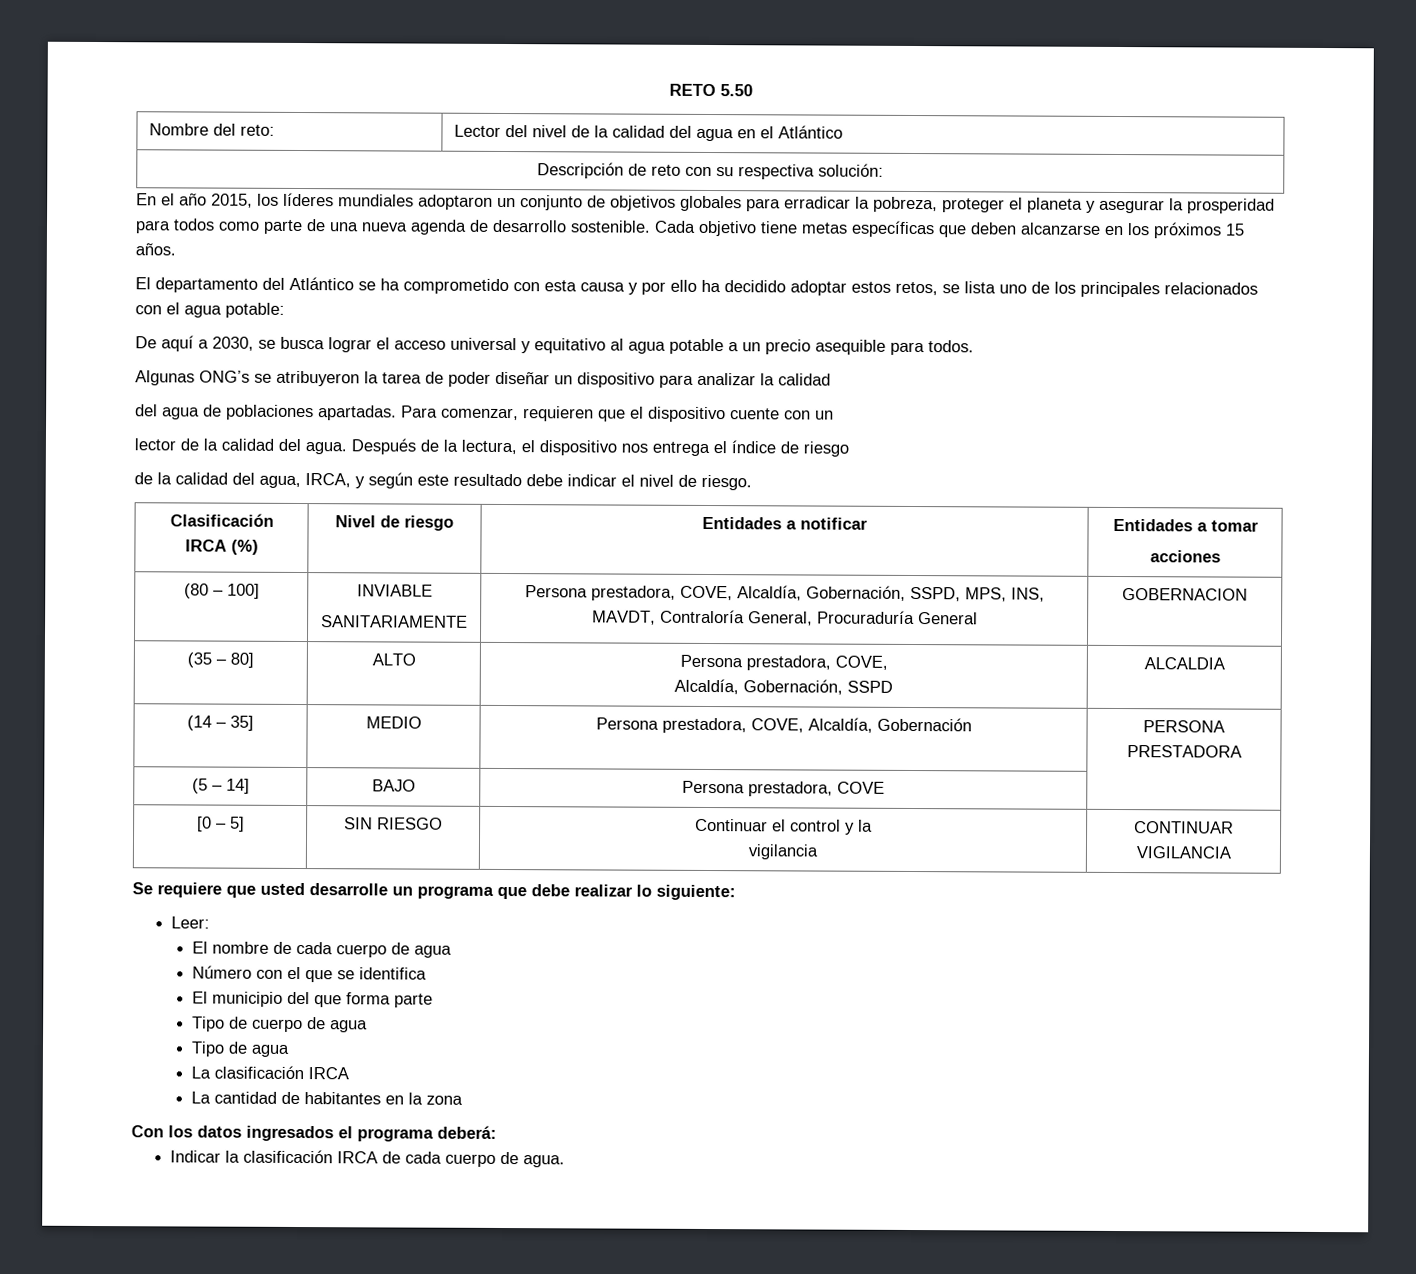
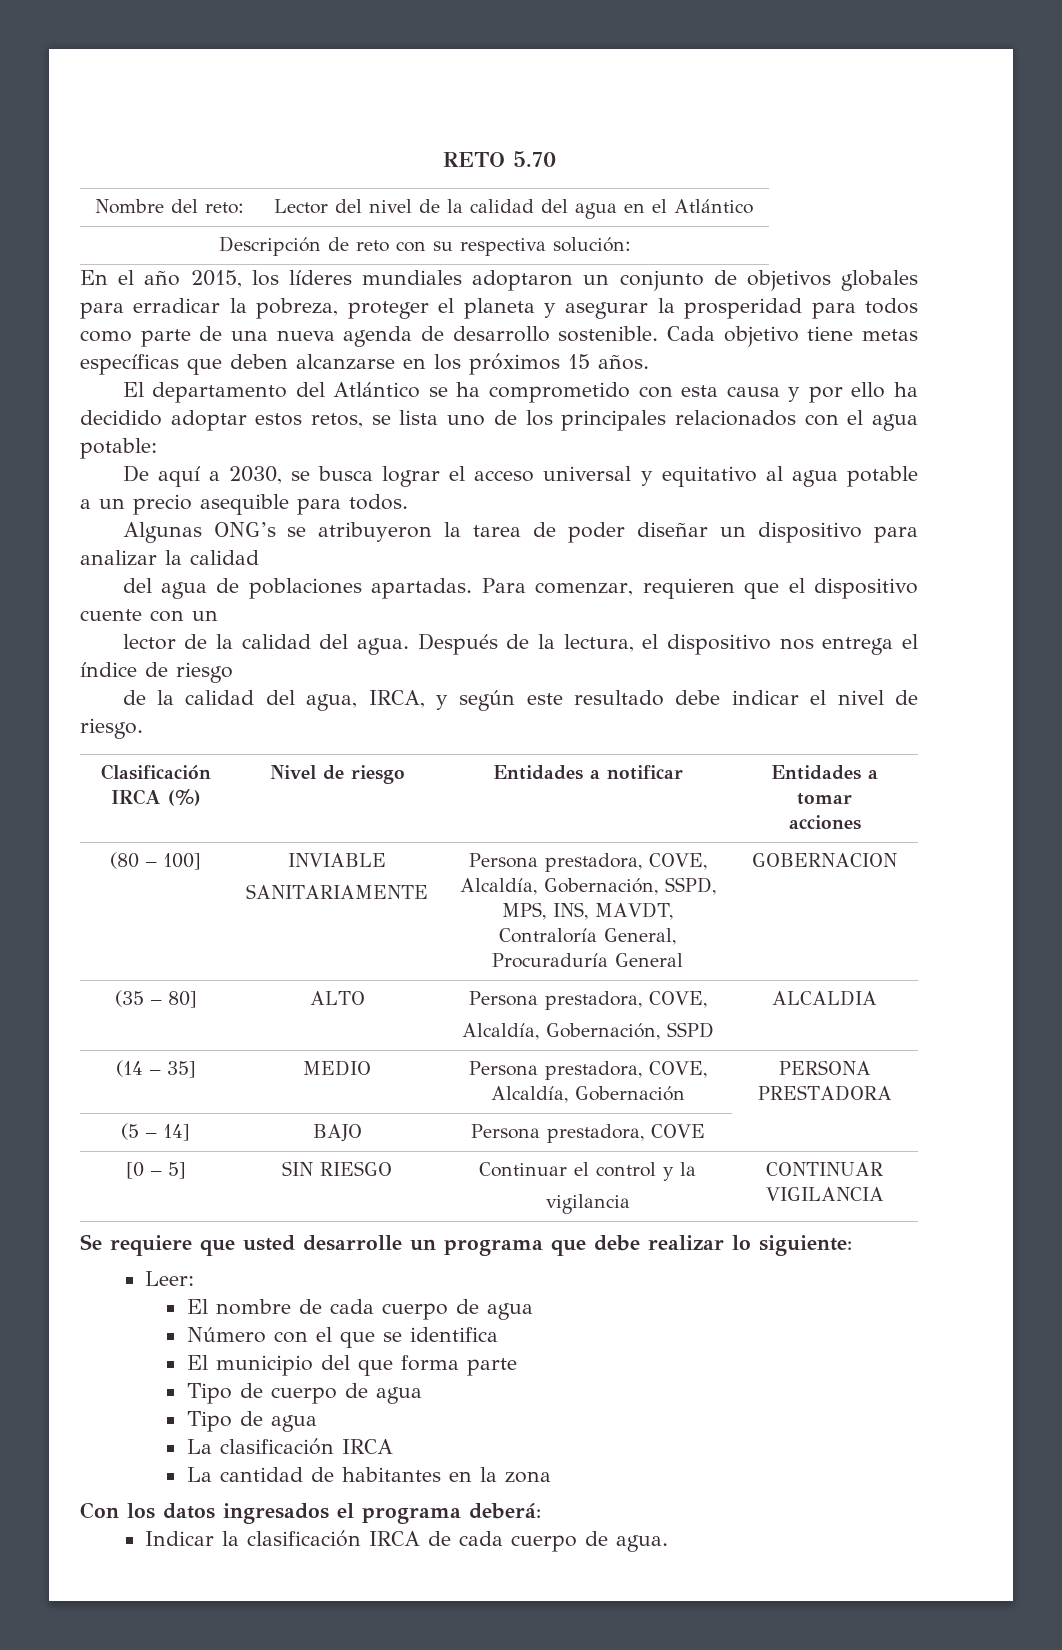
[719,84,753,97] 5.50 -> [512,151,556,167] 5.70

